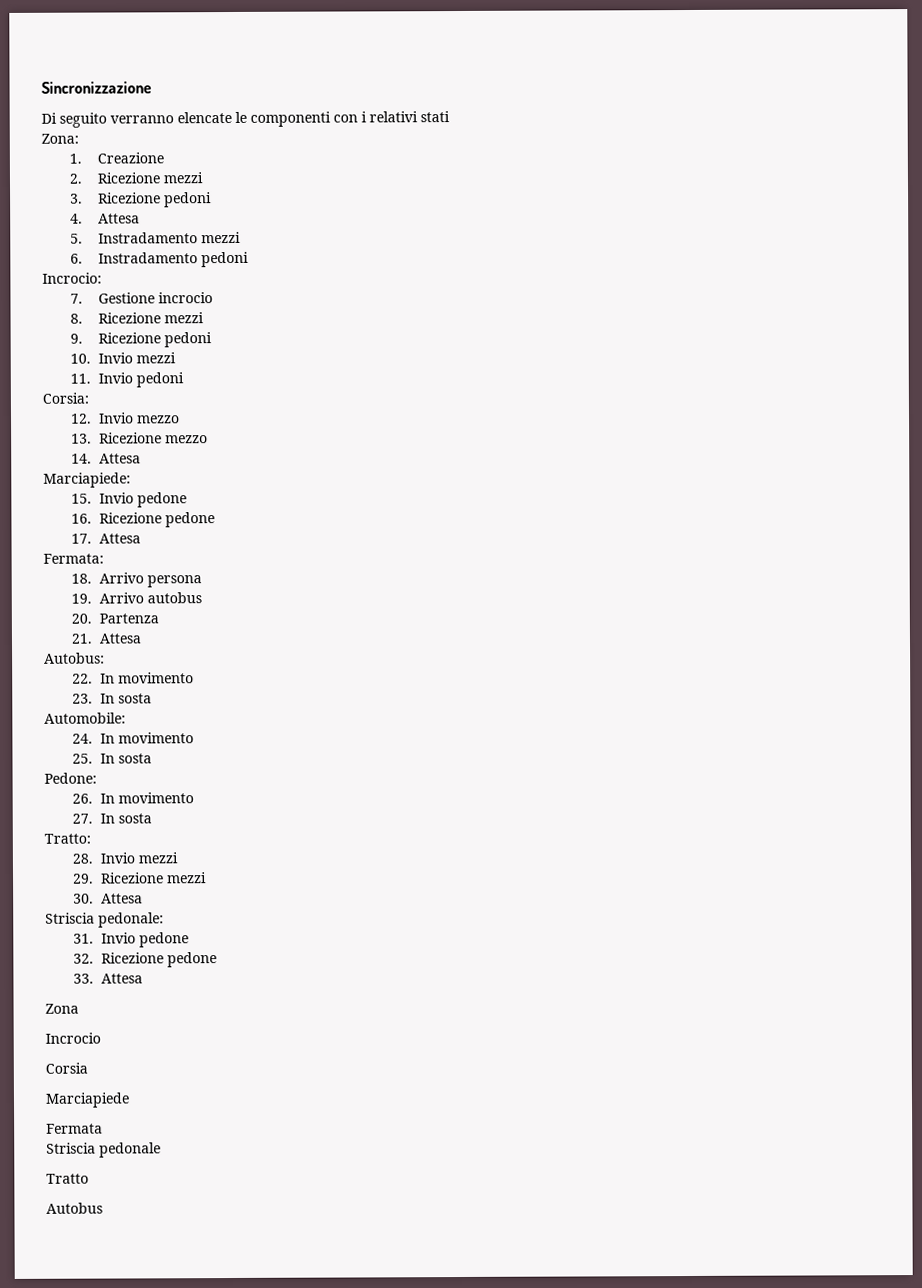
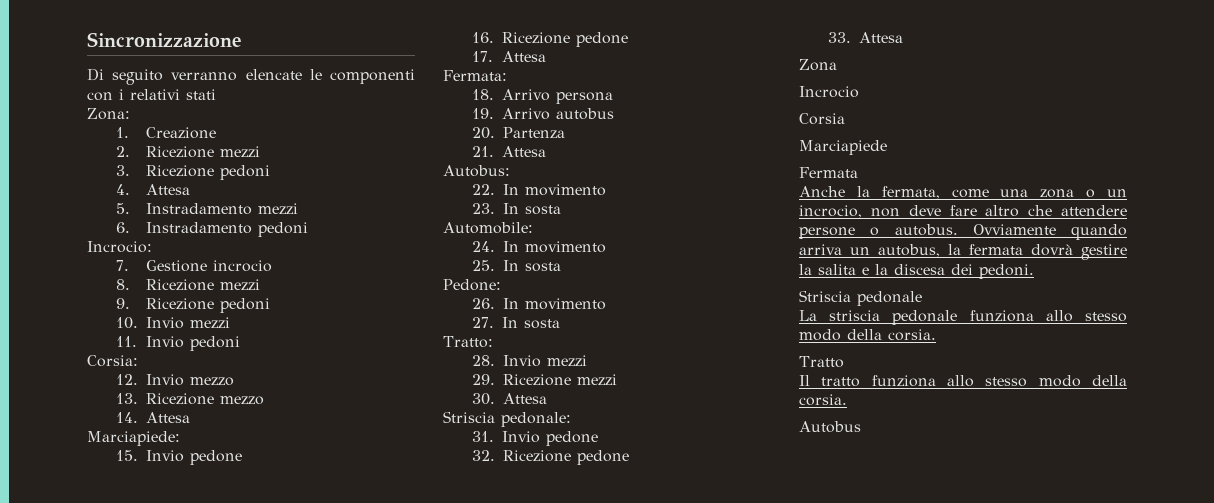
[46,1142,161,1158] [46,1173,89,1184] Striscia pedonale // Tratto -> [799,186,1127,199] [799,205,1127,218] [799,224,1127,240] [799,244,1127,260] [799,264,1034,279] [799,290,922,306] [799,310,1127,325] [799,329,936,341] [799,356,844,368] [799,375,1127,387] [799,394,847,406] Anche la fermata, come una zona o un incrocio, non deve fare altro che attendere persone o autobus. Ovviamente quando arriva un autobus, la fermata dovrà gestire la salita e la discesa dei pedoni. // Striscia pedonale // La striscia pedonale funziona allo stesso modo della corsia. // Tratto // Il tratto funziona allo stesso modo della corsia.

